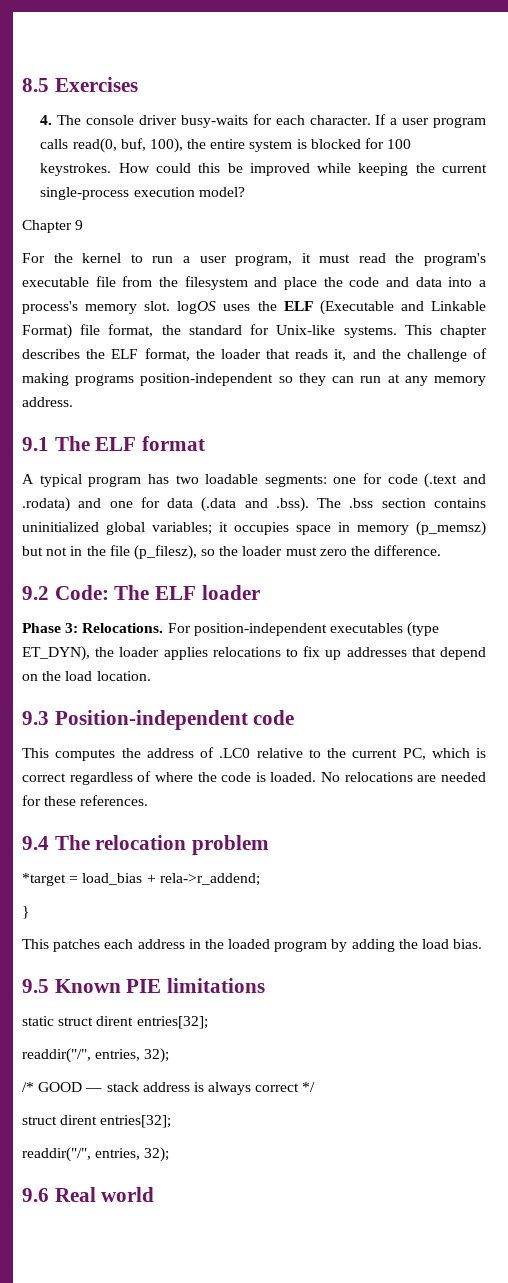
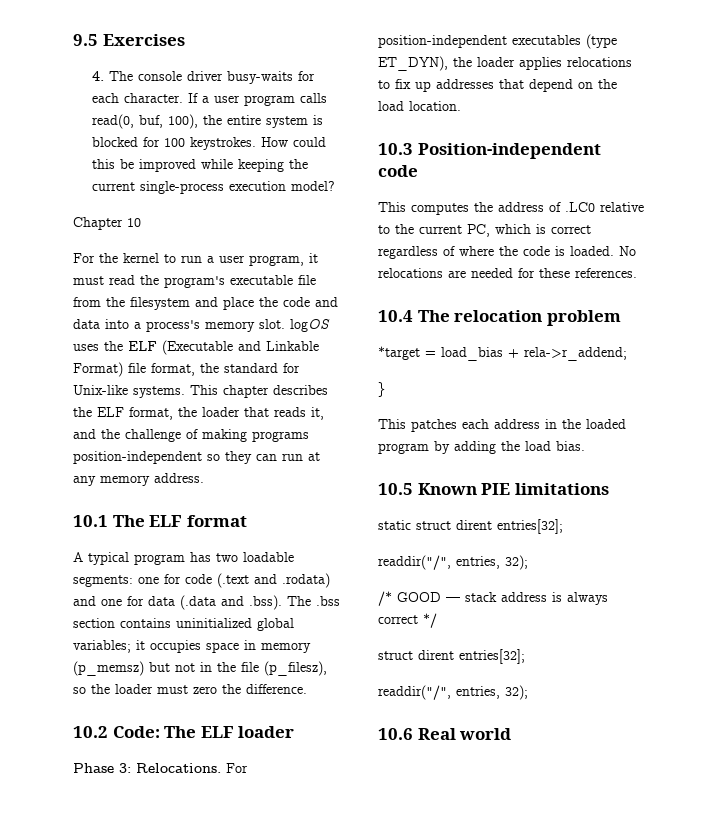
[22,78,49,92] 8.5 -> [73,34,98,46] 9.5
[75,220,84,230] 9 -> [127,218,141,227] 10
[22,437,49,451] 9.1 -> [73,515,108,527] 10.1
[22,586,49,600] 9.2 -> [73,726,108,738] 10.2
[22,711,49,725] 9.3 -> [378,143,413,155] 10.3
[22,836,49,850] 9.4 -> [378,310,413,322] 10.4
[22,979,49,993] 9.5 -> [378,483,413,495] 10.5
[22,1188,49,1202] 9.6 -> [378,728,413,740] 10.6

